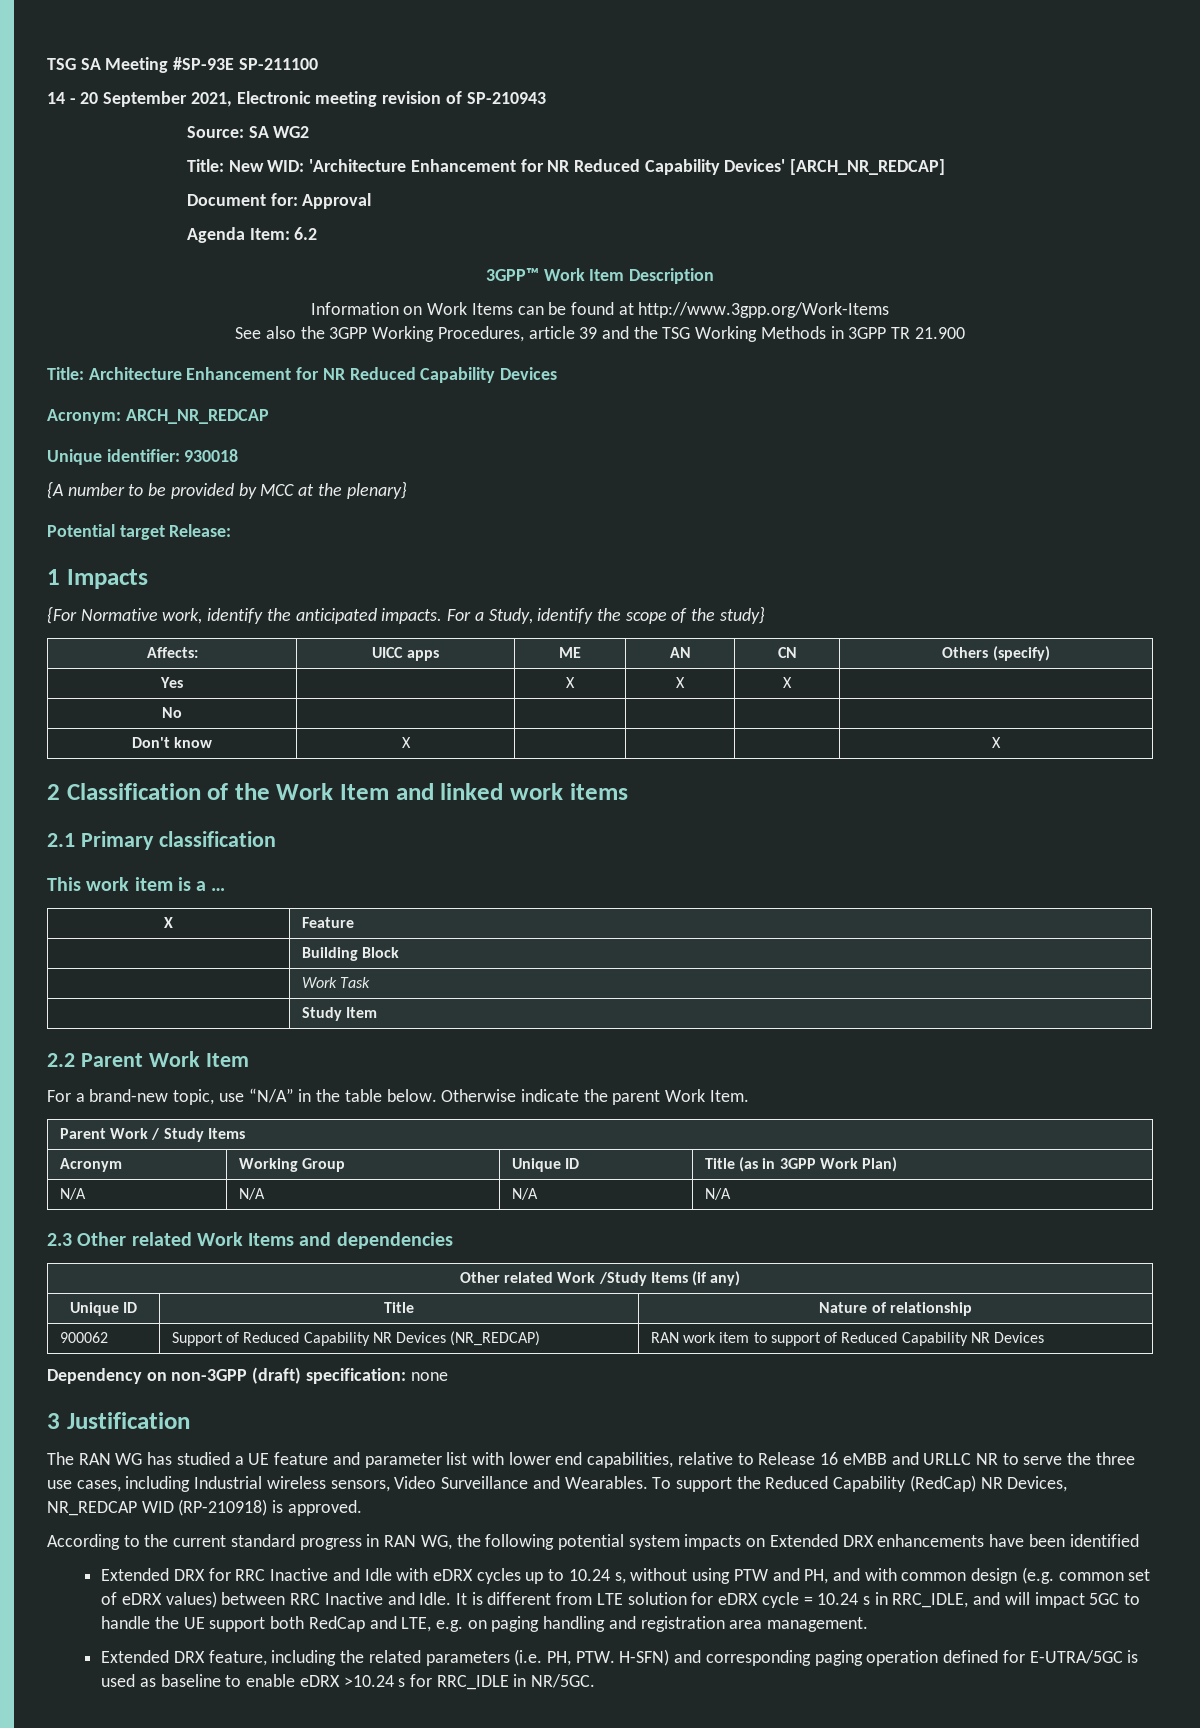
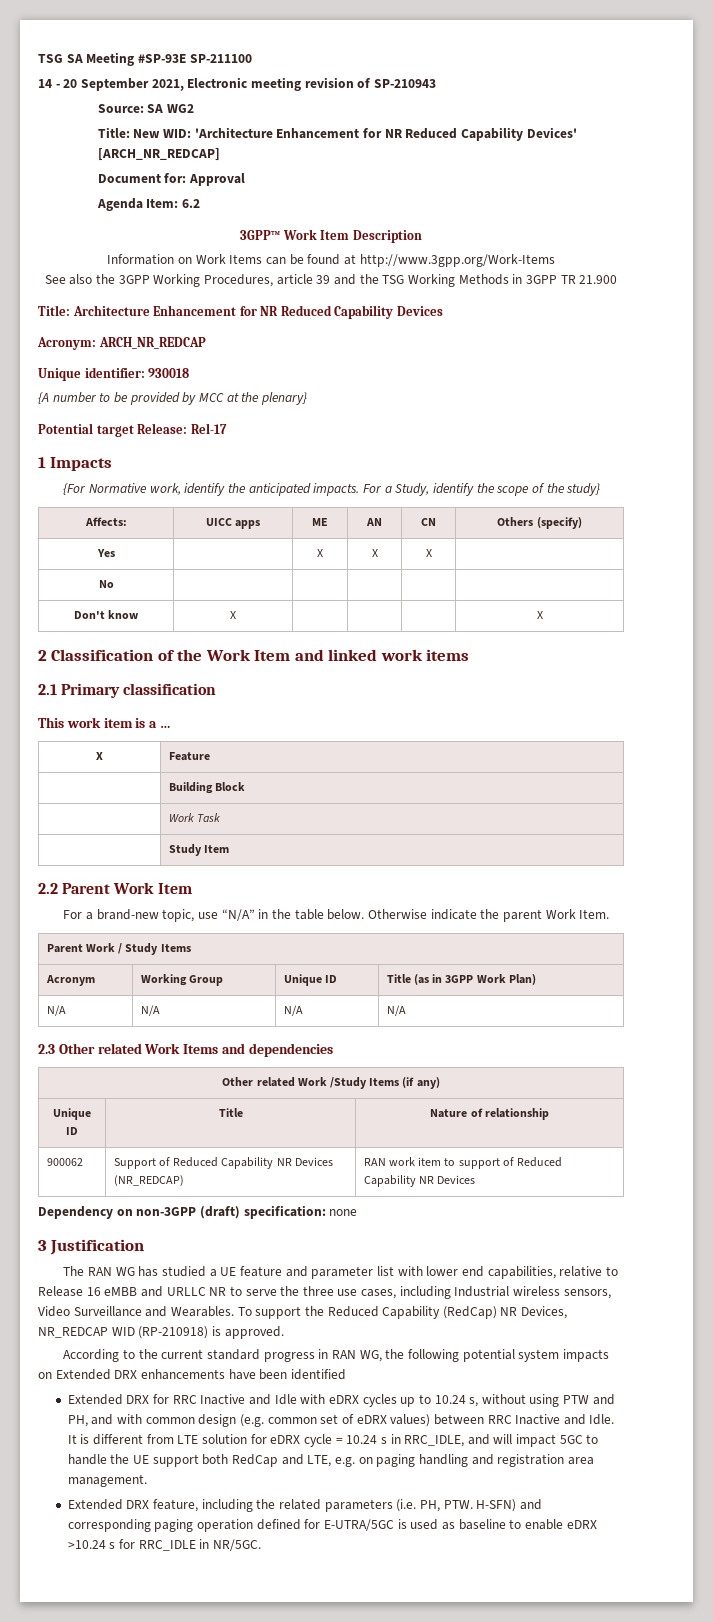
(232, 530) none -> [190,423,227,434] Rel-17

